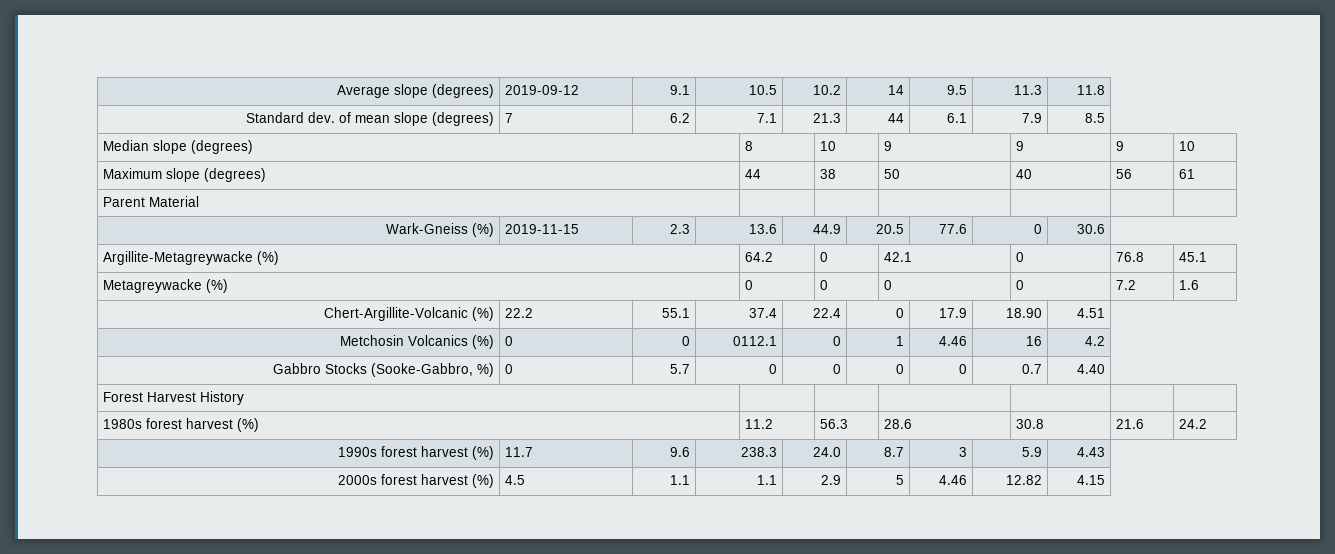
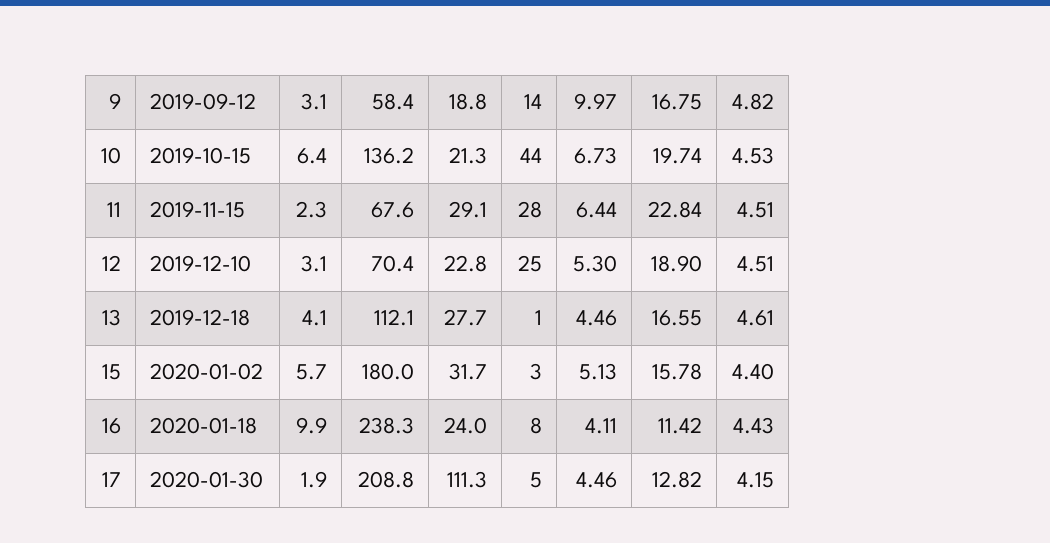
[336,84,494,98] [505,85,580,95] [669,85,690,95] [748,85,777,95] [812,85,841,95] [887,85,904,95] [946,85,967,95] [1013,85,1042,95] [1076,85,1105,95] [245,112,494,126] [505,113,514,123] [669,113,690,123] [756,113,777,123] [812,113,841,123] [887,113,904,123] [946,113,967,123] [1021,113,1042,123] [1084,113,1105,123] [103,140,254,154] [745,141,754,151] [820,141,837,151] [884,141,893,151] [1016,141,1025,151] [1116,141,1125,151] [1179,141,1196,151] [103,168,267,182] [745,169,762,179] [820,169,837,179] [884,169,901,179] [1016,169,1033,179] [1116,169,1133,179] [1179,169,1196,179] [103,196,200,207] [385,223,494,237] [505,224,580,234] [669,224,690,234] [748,224,777,234] [812,224,841,234] [875,224,904,234] [938,224,967,234] [1033,224,1042,234] [1076,224,1105,234] [103,251,280,265] [745,252,774,262] [820,252,829,262] [884,252,913,262] [1016,252,1025,262] [1116,252,1145,262] [1179,252,1208,262] [103,279,229,293] [745,280,754,290] [820,280,829,290] [884,280,893,290] [1016,280,1025,290] [1116,280,1137,290] [1179,280,1200,290] [323,307,494,321] [505,308,534,318] [661,308,690,318] [748,308,777,318] [812,308,841,318] [895,308,904,318] [938,308,967,318] [1005,308,1042,318] [1076,308,1105,318] [339,335,494,349] [505,336,514,346] [681,336,690,346] [732,336,777,346] [832,336,841,346] [895,336,904,346] [938,336,967,346] [1025,336,1042,346] [1084,336,1105,346] [272,363,494,377] [505,364,514,374] [669,364,690,374] [768,364,777,374] [832,364,841,374] [895,364,904,374] [958,364,967,374] [1021,364,1042,374] [1076,364,1105,374] [103,391,245,405] [103,418,260,432] [745,419,774,429] [820,419,849,429] [884,419,913,429] [1016,419,1045,429] [1116,419,1145,429] [1179,419,1208,429] [337,446,494,460] [505,447,534,457] [669,447,690,457] [740,447,777,457] [812,447,841,457] [883,447,904,457] [958,447,967,457] [1021,447,1042,457] [1076,447,1105,457] [337,474,494,488] [505,475,526,485] [669,475,690,485] [756,475,777,485] [820,475,841,485] Average slope (degrees) | 2019-09-12 | 9.1 | 10.5 | 10.2 | 14 | 9.5 | 11.3 | 11.8 // Standard dev. of mean slope (degrees) | 7 | 6.2 | 7.1 | 21.3 | 44 | 6.1 | 7.9 | 8.5 // Median slope (degrees) | 8 | 10 | 9 | 9 | 9 | 10 // Maximum slope (degrees) | 44 | 38 | 50 | 40 | 56 | 61 // Parent Material | | | | | | // Wark-Gneiss (%) | 2019-11-15 | 2.3 | 13.6 | 44.9 | 20.5 | 77.6 | 0 | 30.6 // Argillite-Metagreywacke (%) | 64.2 | 0 | 42.1 | 0 | 76.8 | 45.1 // Metagreywacke (%) | 0 | 0 | 0 | 0 | 7.2 | 1.6 // Chert-Argillite-Volcanic (%) | 22.2 | 55.1 | 37.4 | 22.4 | 0 | 17.9 | 18.90 | 4.51 // Metchosin Volcanics (%) | 0 | 0 | 0112.1 | 0 | 1 | 4.46 | 16 | 4.2 // Gabbro Stocks (Sooke-Gabbro, %) | 0 | 5.7 | 0 | 0 | 0 | 0 | 0.7 | 4.40 // Forest Harvest History | | | | | | // 1980s forest harvest (%) | 11.2 | 56.3 | 28.6 | 30.8 | 21.6 | 24.2 // 1990s forest harvest (%) | 11.7 | 9.6 | 238.3 | 24.0 | 8.7 | 3 | 5.9 | 4.43 // 2000s forest harvest (%) | 4.5 | 1.1 | 1.1 | 2.9 -> [109,93,122,109] [149,93,256,110] [301,93,328,110] [372,93,415,110] [449,93,488,110] [524,94,543,109] [574,93,618,110] [652,94,703,110] [732,93,775,110] [101,147,122,164] [149,147,251,164] [297,148,328,164] [364,147,415,164] [449,147,488,164] [520,148,543,163] [574,147,618,164] [653,147,703,164] [732,147,775,164] [107,202,122,217] [149,201,245,218] [296,201,328,218] [371,202,415,218] [449,201,488,218] [518,201,543,218] [576,202,618,218] [648,201,703,218] [737,202,775,218] [102,255,122,271] [149,255,251,272] [301,255,328,272] [371,255,415,272] [444,255,488,272] [518,255,543,272] [573,255,618,272] [651,255,703,272] [737,256,775,272] [102,309,122,326] [149,309,250,326] [302,310,328,326] [374,309,415,326] [444,309,488,326] [535,310,543,325] [576,310,618,326] [652,310,703,326] [737,310,775,326] [102,364,122,380] [149,363,263,380] [296,364,328,380] [362,363,415,380] [449,363,488,380] [530,363,543,380] [579,363,618,380] [652,363,703,380] [732,363,775,380] [102,418,122,434] [149,417,257,434] [296,417,328,434] [359,417,415,434] [444,417,488,434] [530,417,543,434] [585,418,618,434] [658,417,703,434] [733,417,775,434] [102,472,122,487] [149,471,263,488] [301,471,328,488] [358,471,415,488] [447,471,488,488] 9 | 2019-09-12 | 3.1 | 58.4 | 18.8 | 14 | 9.97 | 16.75 | 4.82 // 10 | 2019-10-15 | 6.4 | 136.2 | 21.3 | 44 | 6.73 | 19.74 | 4.53 // 11 | 2019-11-15 | 2.3 | 67.6 | 29.1 | 28 | 6.44 | 22.84 | 4.51 // 12 | 2019-12-10 | 3.1 | 70.4 | 22.8 | 25 | 5.30 | 18.90 | 4.51 // 13 | 2019-12-18 | 4.1 | 112.1 | 27.7 | 1 | 4.46 | 16.55 | 4.61 // 15 | 2020-01-02 | 5.7 | 180.0 | 31.7 | 3 | 5.13 | 15.78 | 4.40 // 16 | 2020-01-18 | 9.9 | 238.3 | 24.0 | 8 | 4.11 | 11.42 | 4.43 // 17 | 2020-01-30 | 1.9 | 208.8 | 111.3

